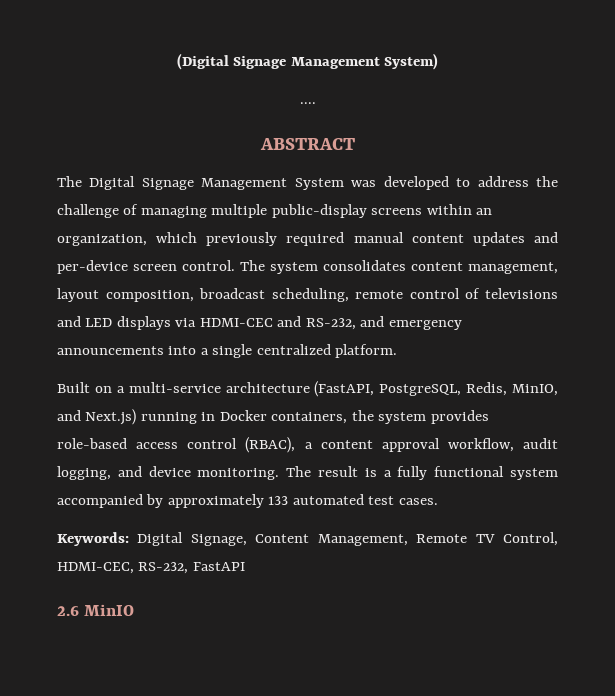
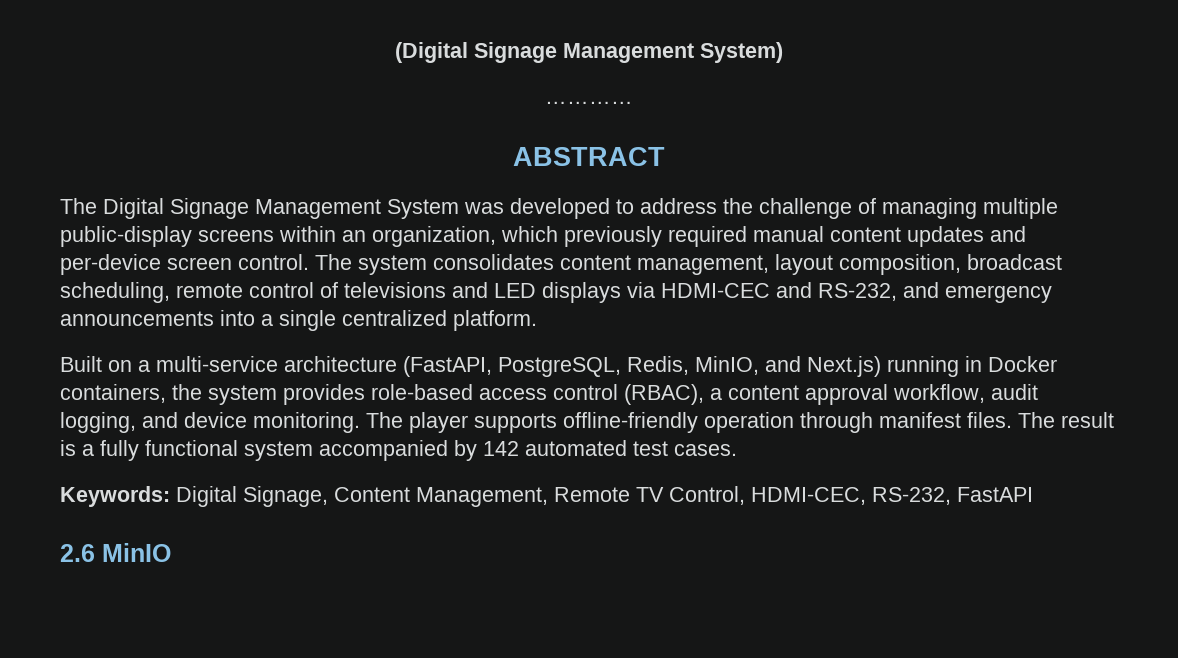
[299,102,316,104] .... -> [545,101,633,104] …………
(312, 471) none -> [409,412,1055,433] player supports offline-friendly operation through manifest files. The
[167,494,289,508] approximately 133 -> [483,441,519,456] 142

